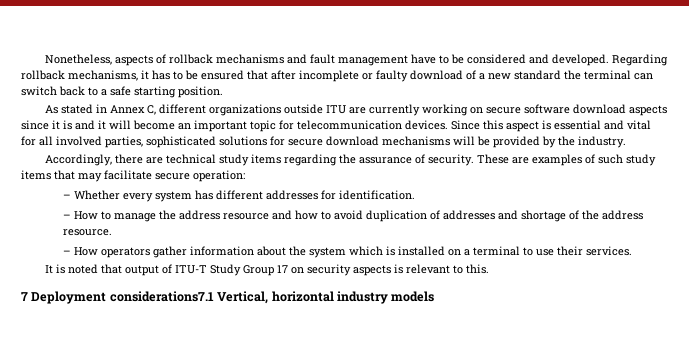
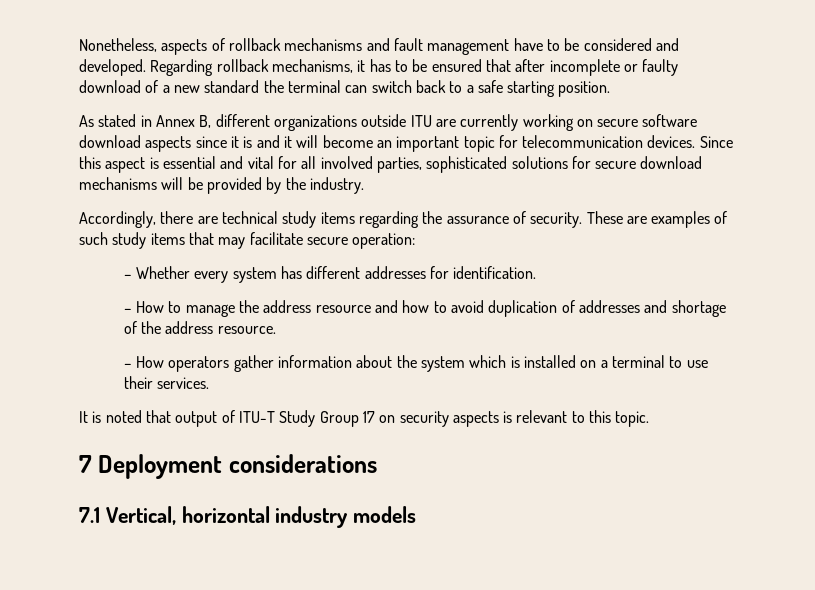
[146,105,156,115] C, -> [199,115,212,128] B,
[465,264,489,274] this. -> [589,410,650,427] this topic.
[109,291,214,302] considerations7.1 -> [228,454,377,473] [79,507,100,523] considerations // 7.1

